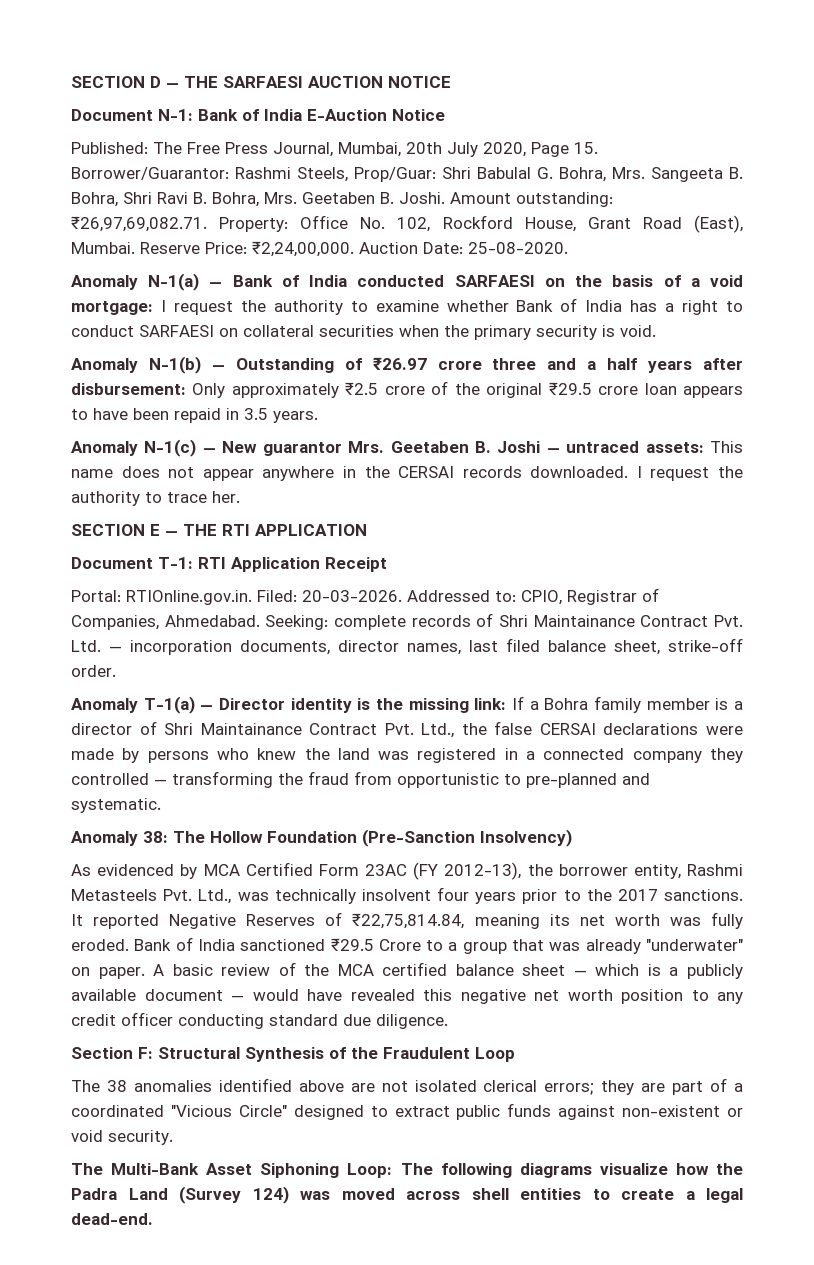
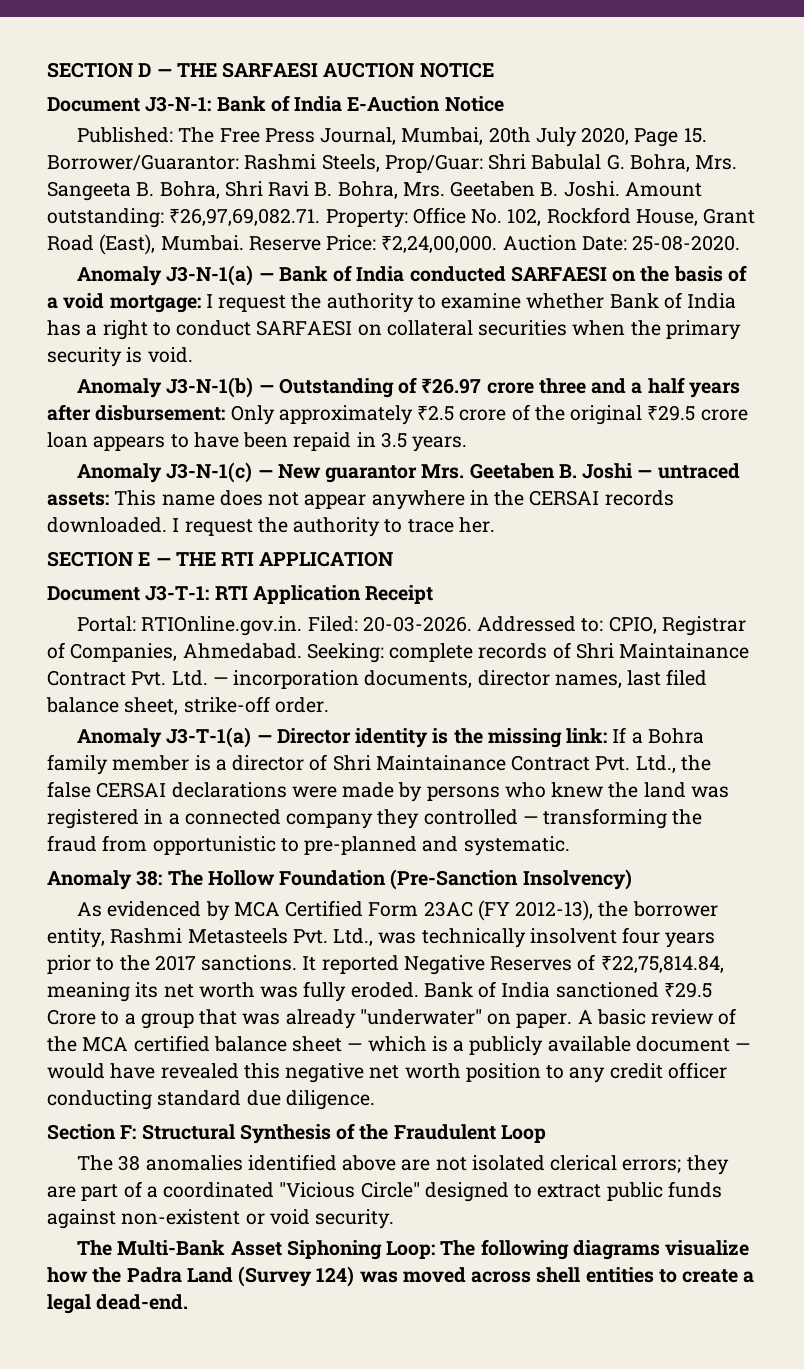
[158,109,193,121] N-1: -> [145,96,212,112] J3-N-1:
[148,273,200,291] N-1(a) -> [166,265,254,286] J3-N-1(a)
[148,356,201,374] N-1(b) -> [166,377,254,398] J3-N-1(b)
[144,439,197,457] N-1(c) -> [166,462,253,483] J3-N-1(c)
[158,557,193,569] T-1: -> [145,585,210,601] J3-T-1:
[143,696,195,714] T-1(a) -> [166,727,252,748] J3-T-1(a)

